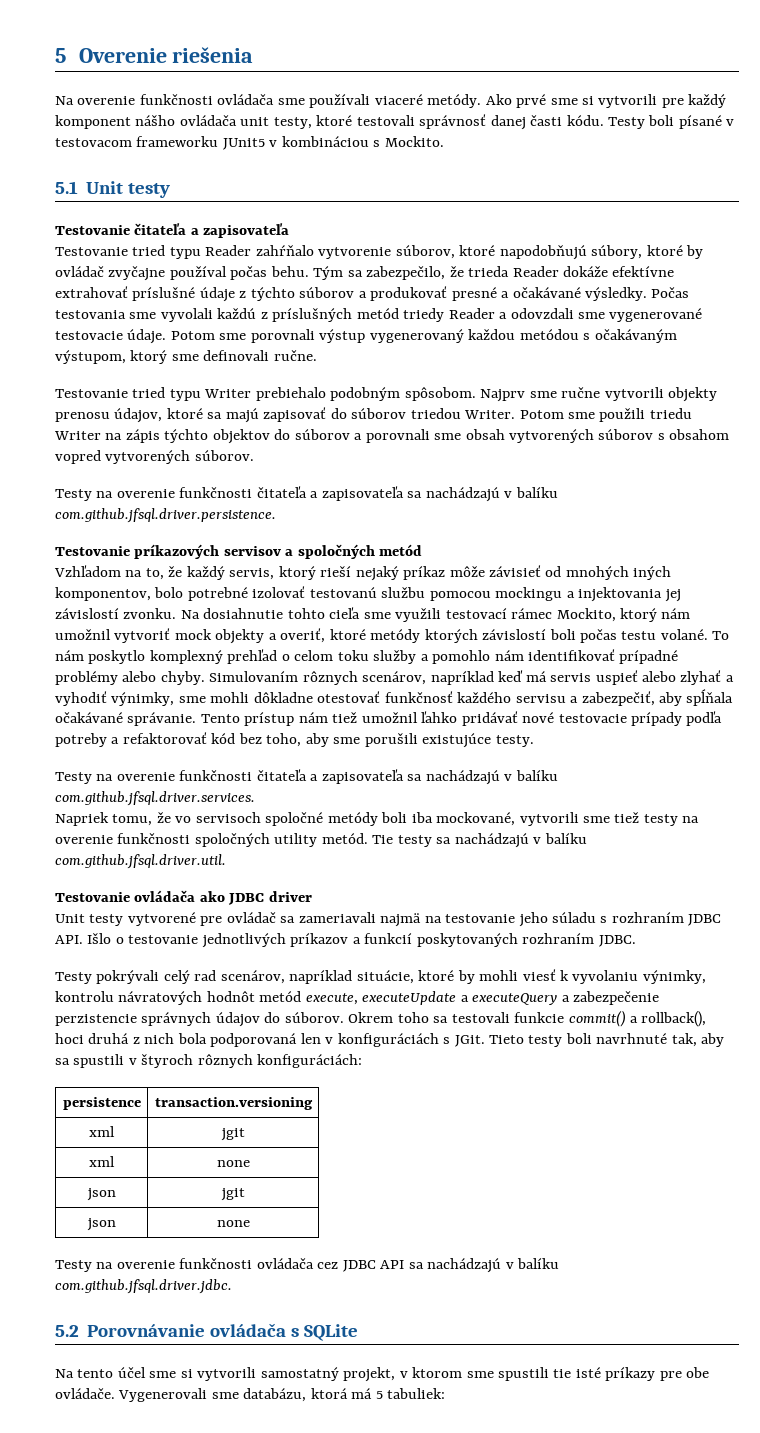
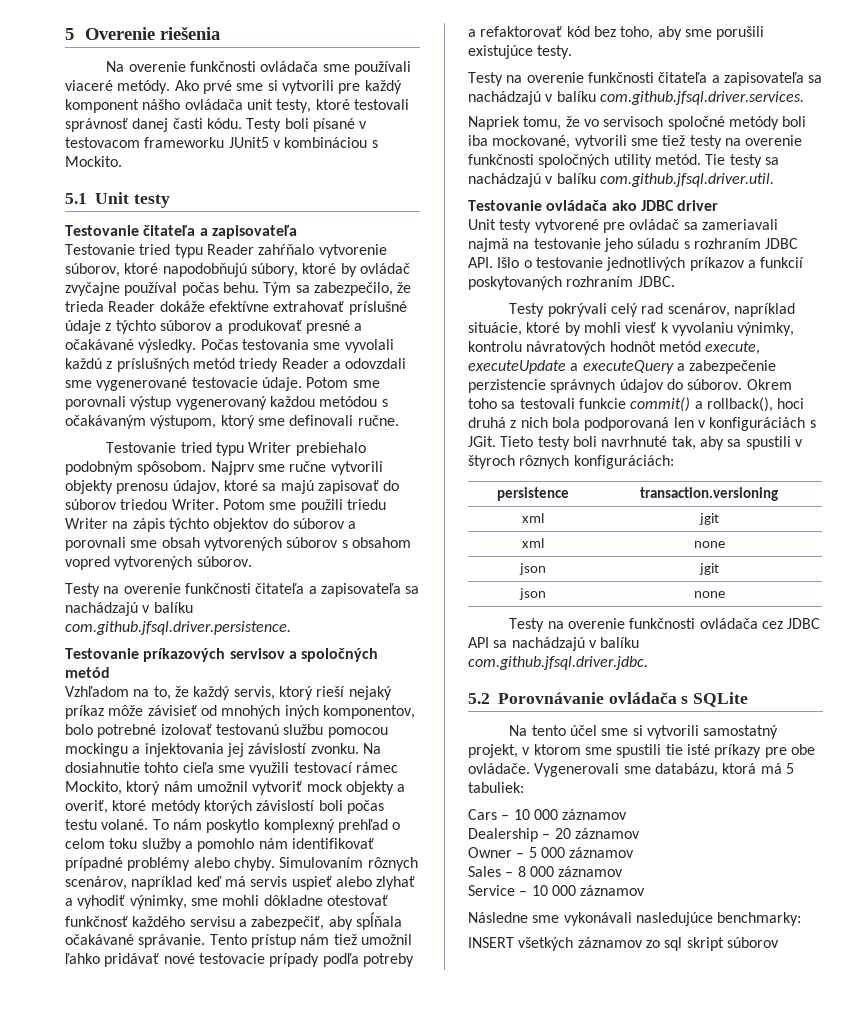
(446, 1393) none -> [468,809,628,820] [468,828,640,842] [468,847,635,858] [468,866,624,877] [468,885,646,896] [468,912,802,926] [468,937,779,951] // Cars – 10 000 záznamov // Dealership – 20 záznamov // Owner – 5 000 záznamov // Sales – 8 000 záznamov // Service – 10 000 záznamov // Následne sme vykonávali nasledujúce benchmarky: // INSERT všetkých záznamov zo sql skript súborov

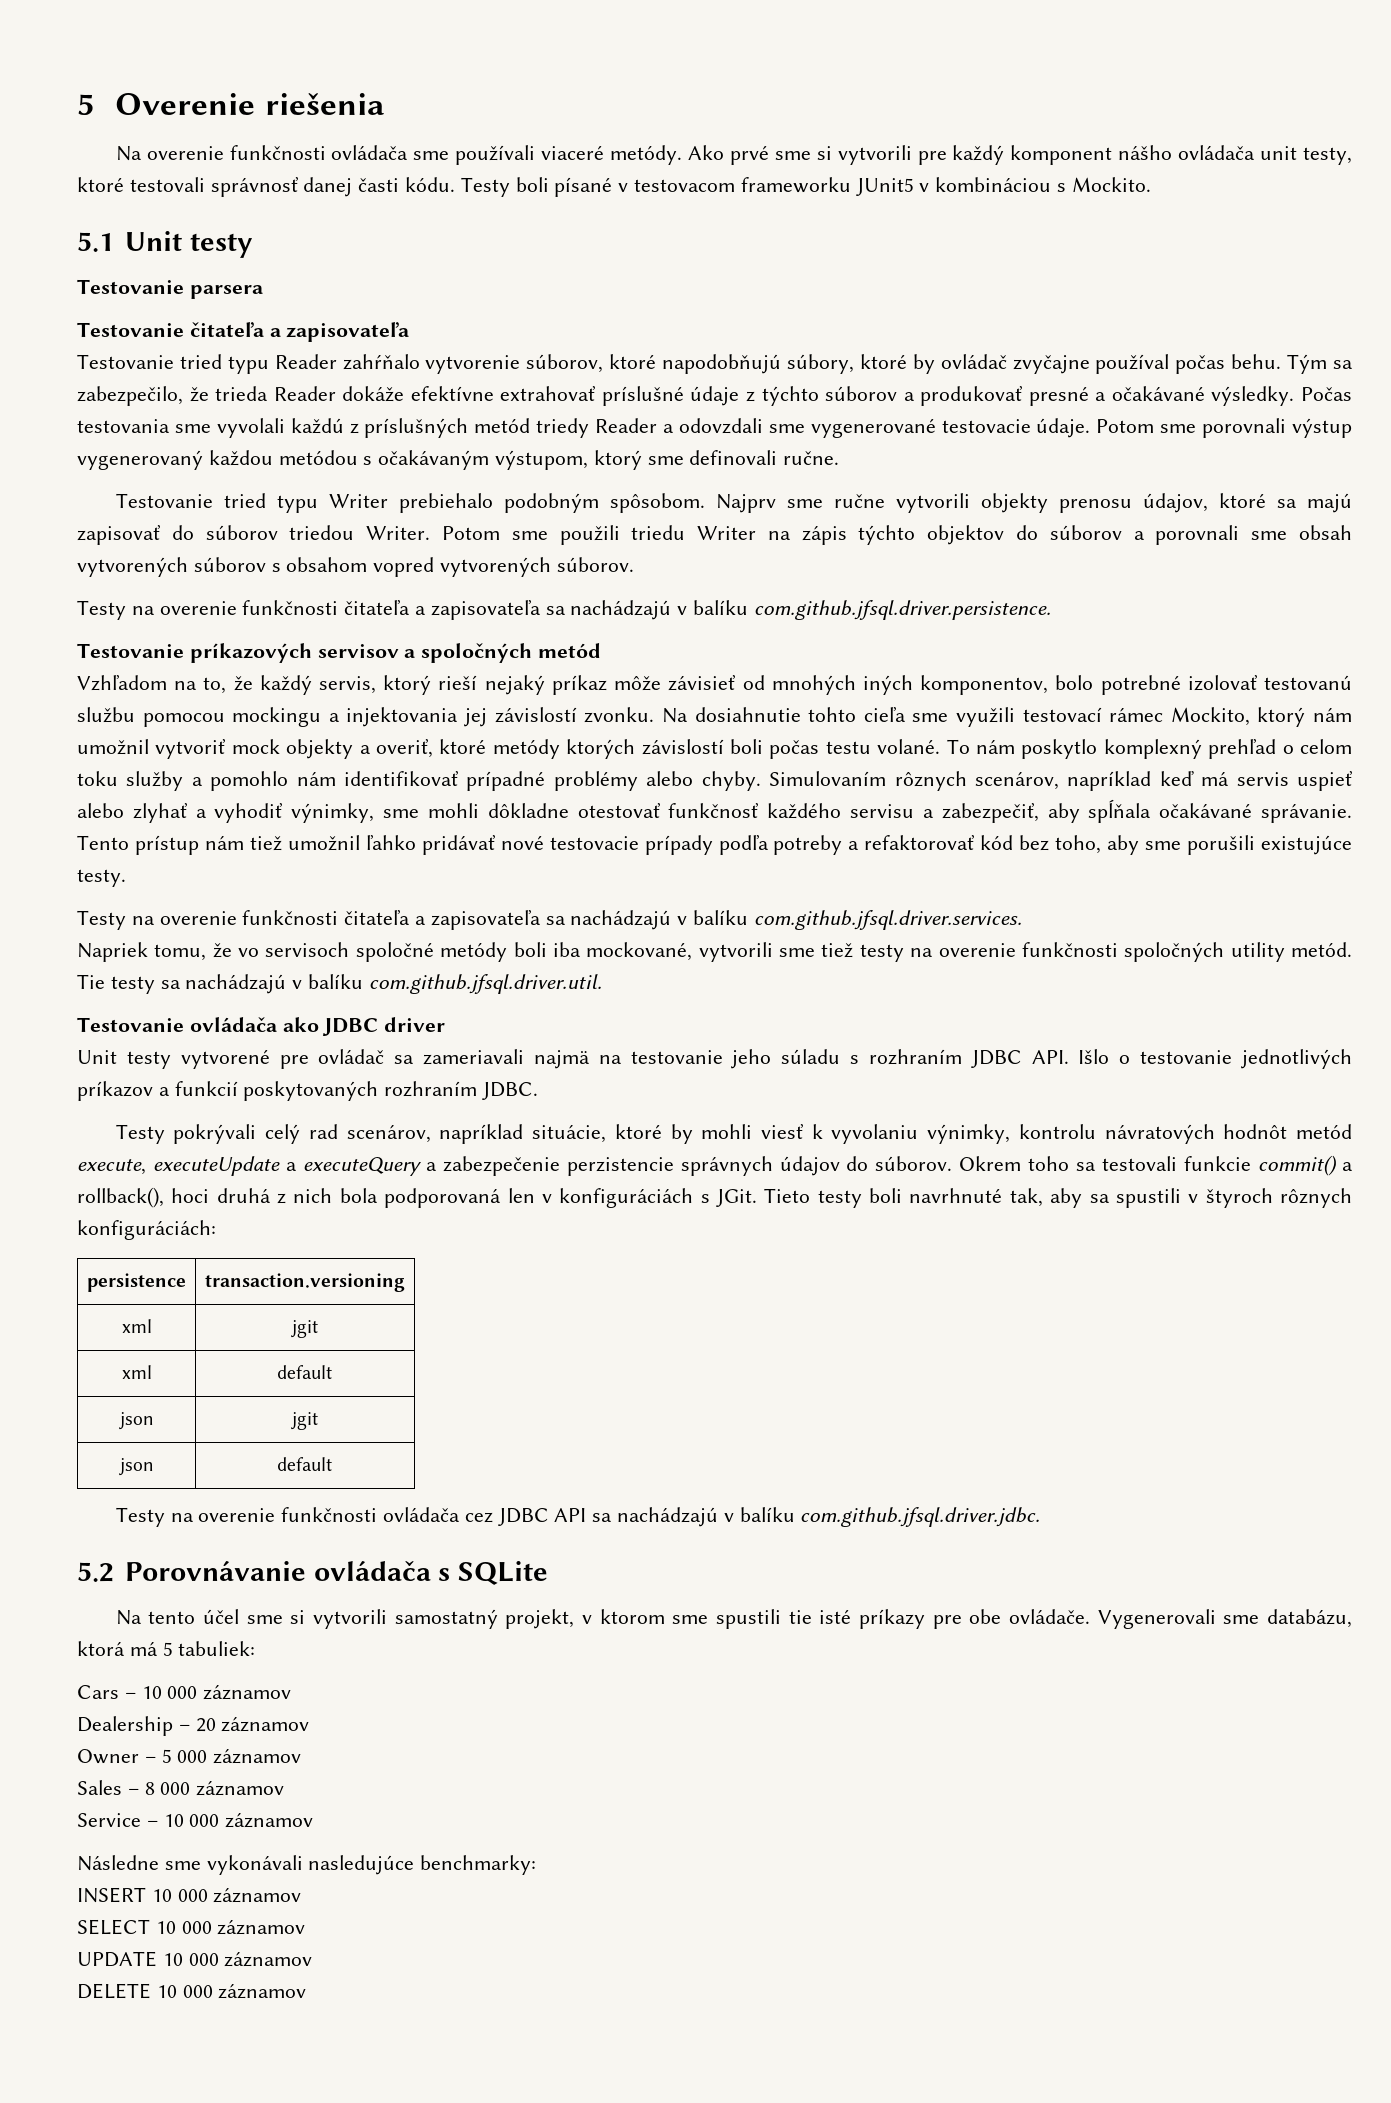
(170, 201) none -> [77,279,263,299] // Testovanie parsera
[693,541,725,548] | none -> [277,1365,333,1379] | default
[693,591,725,598] | none -> [277,1457,333,1471] | default
[518,937,779,951] všetkých záznamov zo sql skript súborov -> [151,1887,302,1903] [77,1919,306,1935] [77,1951,313,1967] [77,1983,307,1999] 10 000 záznamov // SELECT 10 000 záznamov // UPDATE 10 000 záznamov // DELETE 10 000 záznamov

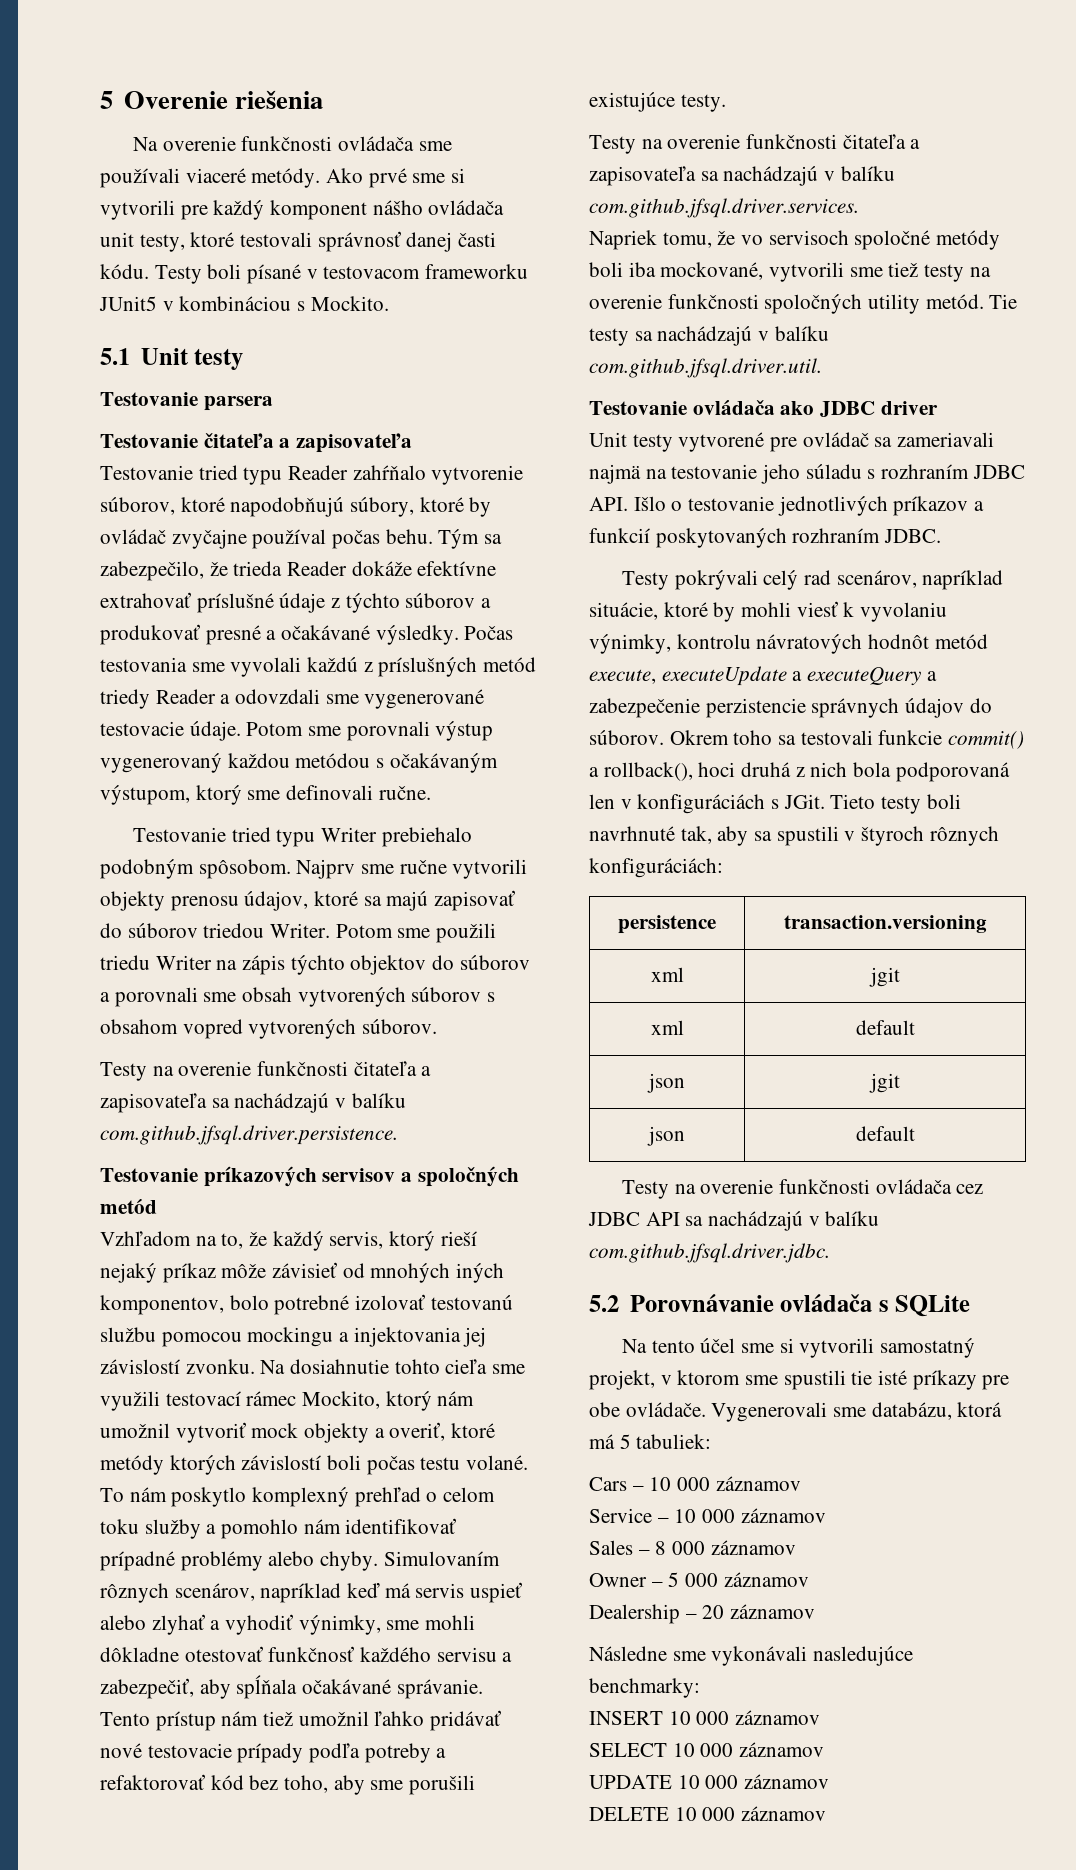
[77,1716,310,1736] [77,1749,172,1764] Dealership – 20 záznamov // Owner – 5 -> [589,1508,697,1523] Service – 10
[77,1812,314,1828] Service – 10 000 záznamov -> [589,1572,809,1587] [589,1604,816,1624] Owner – 5 000 záznamov // Dealership – 20 záznamov

